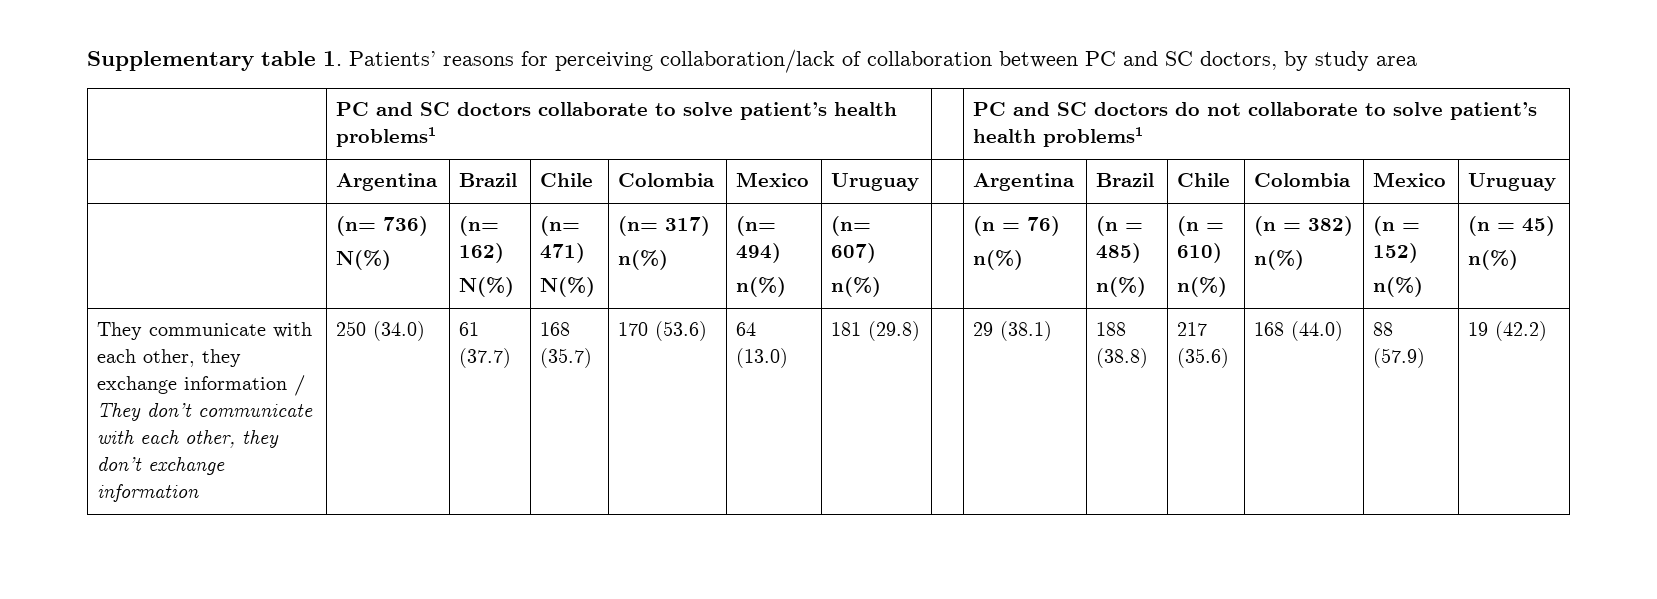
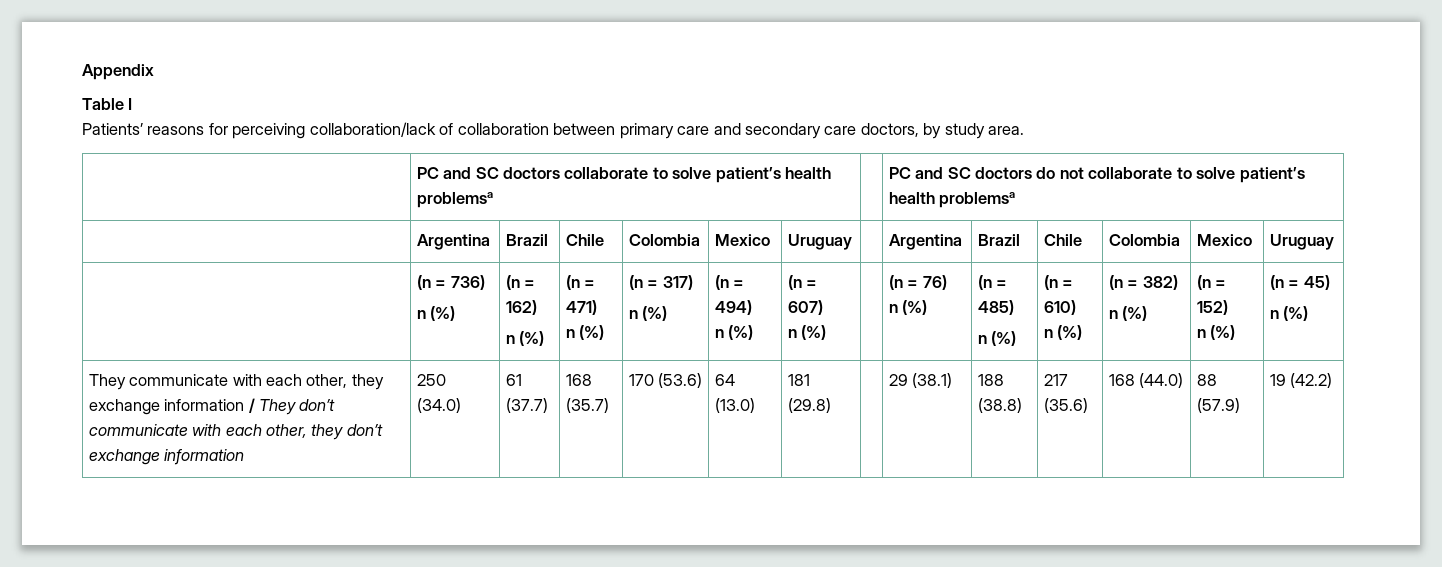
[87,51,342,71] Supplementary table 1. -> [82,64,154,80] [82,98,133,110] Appendix // Table I //
[1085,51,1193,66] PC and SC -> [619,123,857,139] primary care and secondary care
[1376,56,1417,66] area -> [988,126,1025,135] area.
[336,127,437,147] problems1 -> [416,192,493,208] problemsa
[1043,127,1144,147] problems1 -> [939,192,1016,208] problemsa
[336,216,377,236] (n= -> [416,275,447,290] (n =
[336,250,392,270] [459,216,500,236] [459,243,505,263] [459,277,515,297] [540,216,581,236] [540,243,586,263] [540,277,596,297] [618,216,711,236] [618,250,669,270] [736,216,777,236] [736,243,782,263] [736,277,787,297] [831,216,872,236] N(%) | (n= 162) // N(%) | (n= 471) // N(%) | (n= 317) // n(%) | (n= 494) // n(%) | (n= -> [416,306,456,321] [505,275,536,290] [505,300,537,315] [505,331,545,346] [565,275,596,290] [565,300,597,315] [565,325,605,340] [628,275,693,290] [628,306,668,321] [714,275,745,290] [714,300,752,315] [714,325,754,340] [787,275,818,290] n (%) | (n = 162) // n (%) | (n = 471) // n (%) | (n = 317) // n (%) | (n = 494) // n (%) | (n =
[831,277,882,297] n(%) -> [787,325,827,340] n (%)
[973,250,1024,270] n(%) -> [888,300,928,315] n (%)
[1096,277,1147,297] n(%) -> [977,331,1017,346] n (%)
[1177,277,1228,297] n(%) -> [1043,325,1083,340] n (%)
[1254,250,1305,270] n(%) -> [1108,306,1148,321] n (%)
[1373,277,1424,297] n(%) -> [1196,325,1236,340] n (%)
[1468,250,1519,270] n(%) -> [1269,306,1309,321] n (%)

